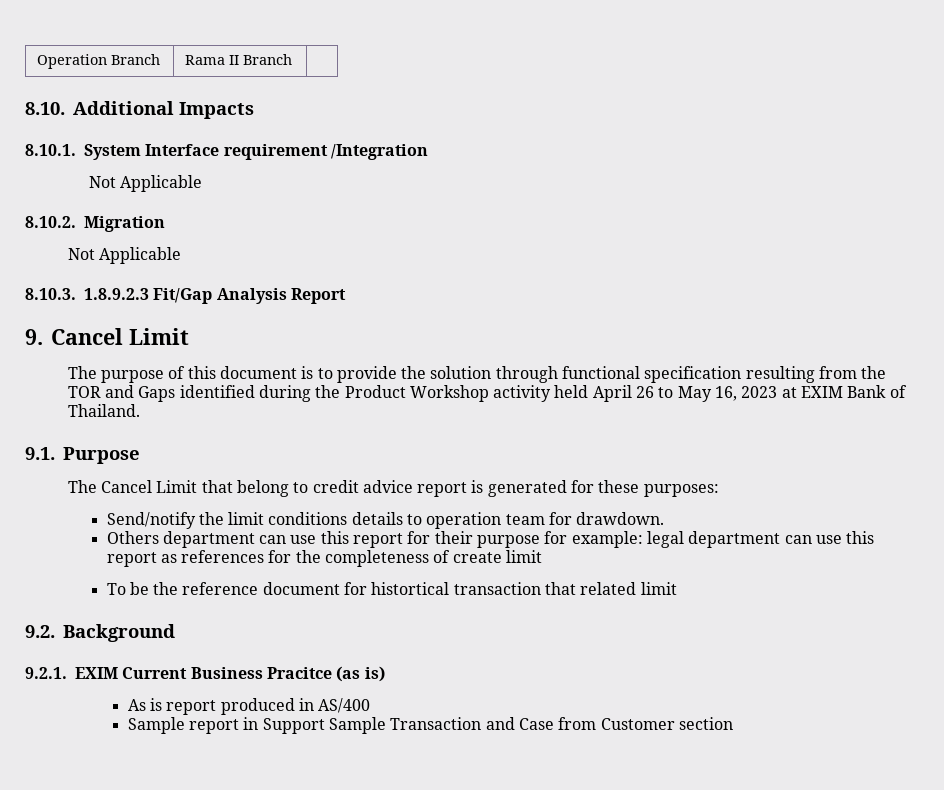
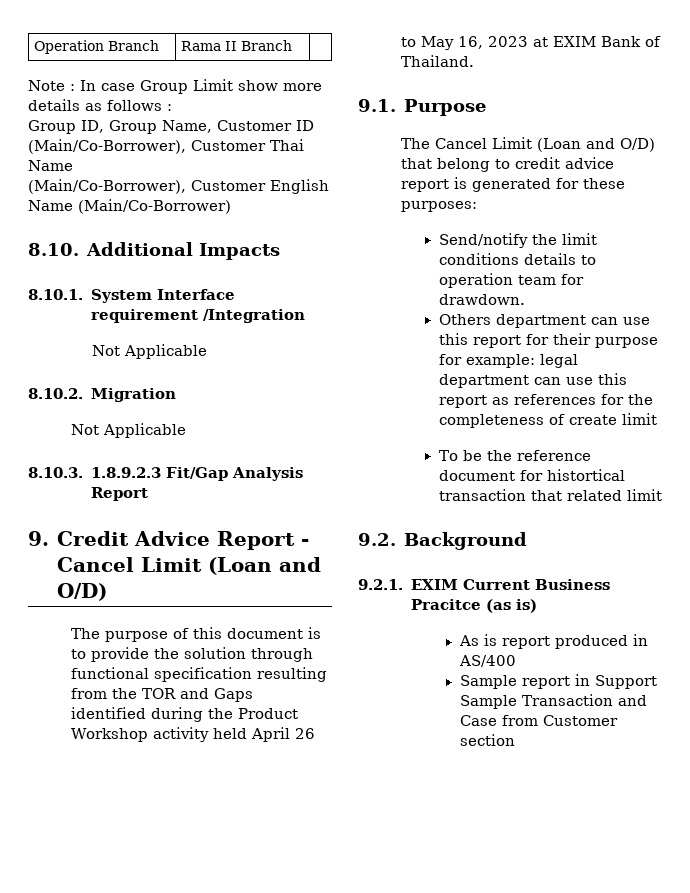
(292, 59) none -> [28,79,322,94] [28,99,172,111] [28,120,314,134] [28,139,304,154] [28,160,73,171] [28,179,329,194] [28,199,231,214] // Note : In case Group Limit show more details as follows : // Group ID, Group Name, Customer ID (Main/Co-Borrower), Customer Thai Name // (Main/Co-Borrower), Customer English Name (Main/Co-Borrower)
[51,328,189,345] Cancel Limit -> [56,531,309,550] [56,557,321,575] [56,583,107,601] Credit Advice Report - Cancel Limit (Loan and O/D)
(198, 486) none -> [536,138,655,152] (Loan and O/D)

